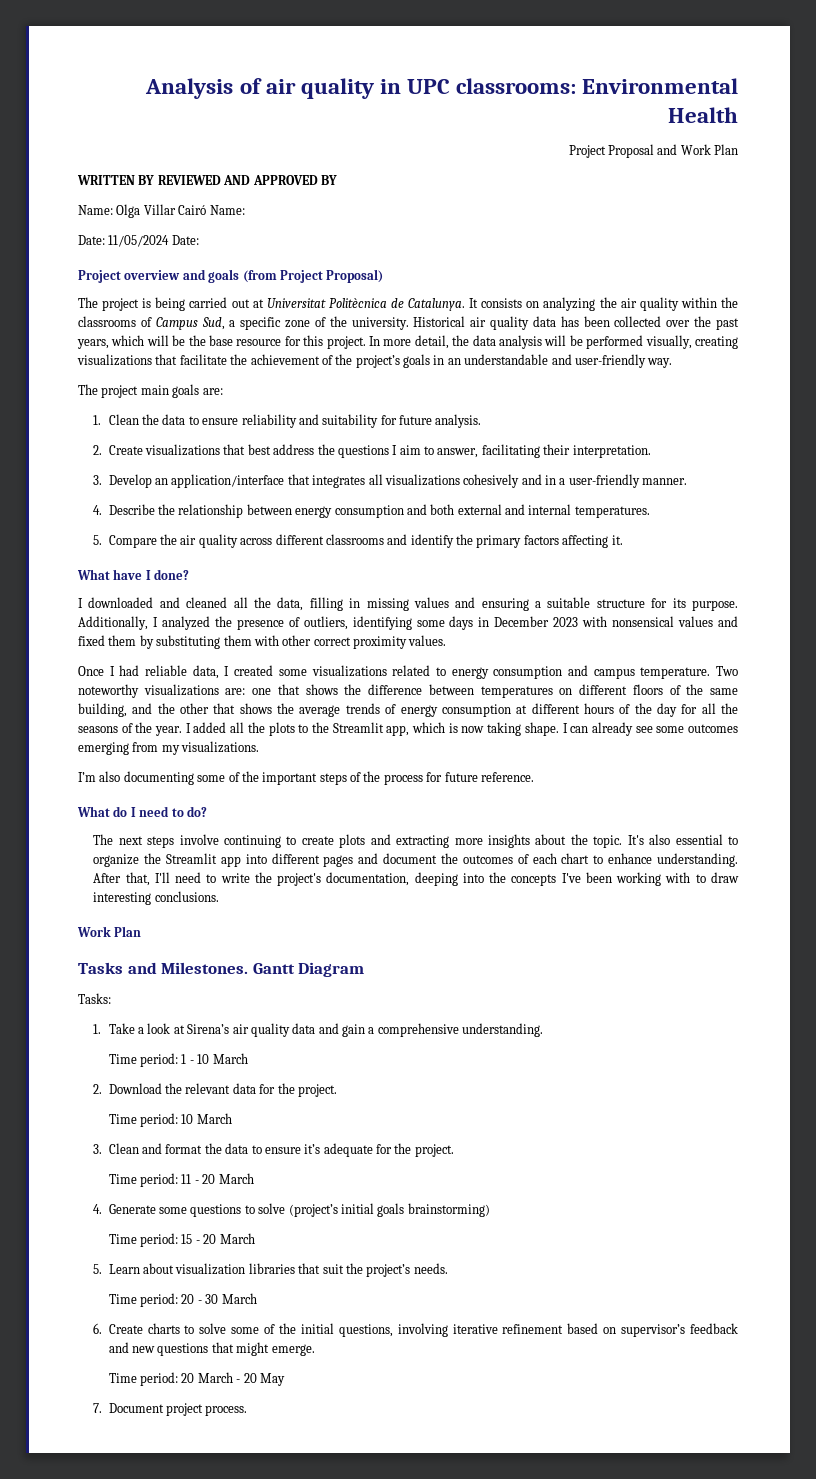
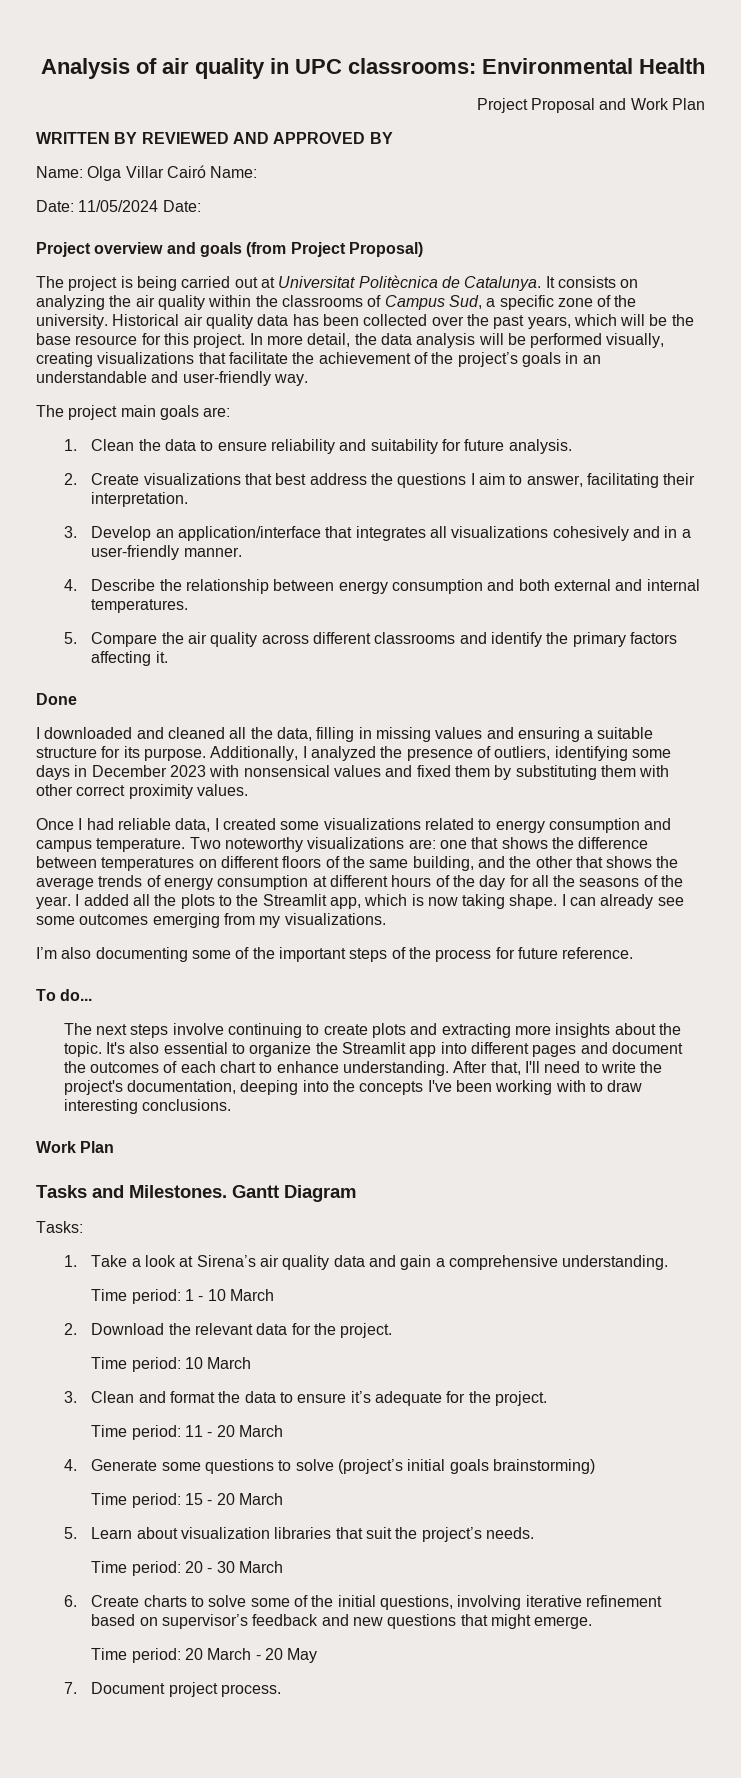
[77,569,190,580] What have I done? -> [36,693,77,705] Done
[77,806,207,817] What do I need to do? -> [36,989,93,1001] To do...

